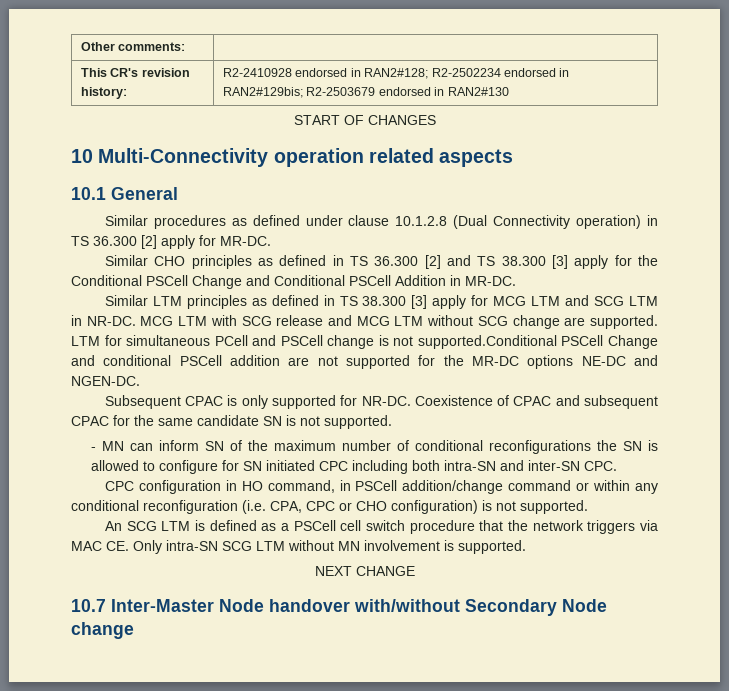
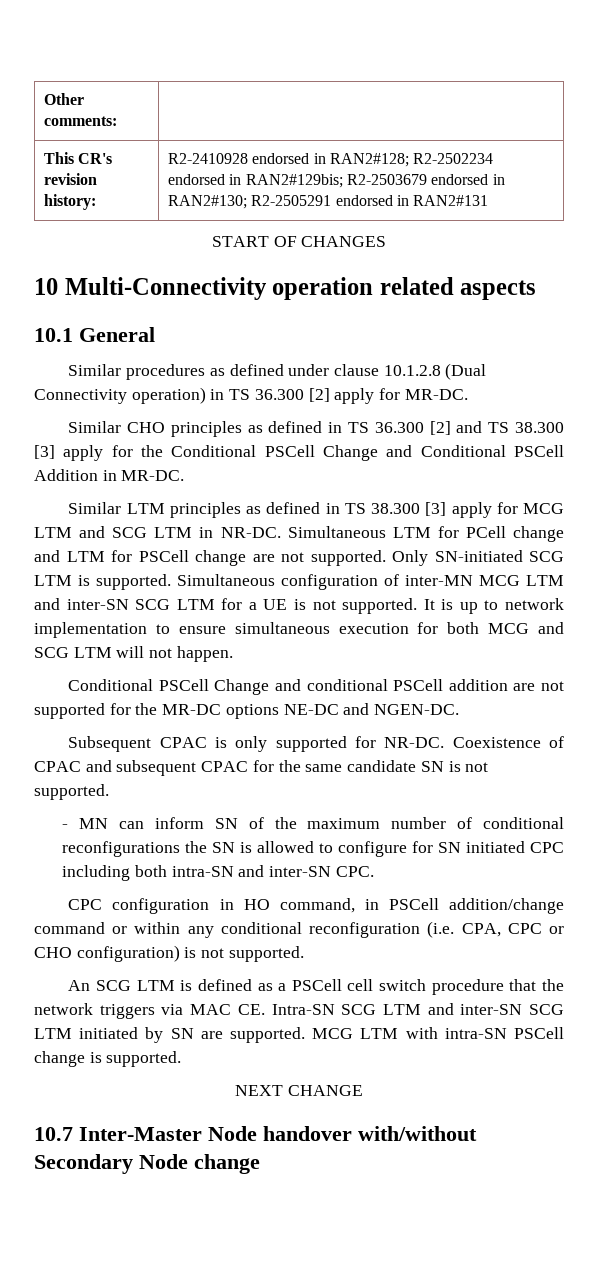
[447,87,509,96] RAN2#130 -> [167,195,489,209] RAN2#130; R2-2505291 endorsed in RAN2#131
[140,315,658,329] [71,335,557,349] MCG LTM with SCG release and MCG LTM without SCG change are supported. LTM for simultaneous PCell and PSCell change is not supported.Conditional -> [287,526,564,542] [34,550,564,566] [34,574,564,590] [34,598,564,614] [34,622,564,638] [34,646,233,662] [68,679,154,691] Simultaneous LTM for PCell change and LTM for PSCell change are not supported. Only SN-initiated SCG LTM is supported. Simultaneous configuration of inter-MN MCG LTM and inter-SN SCG LTM for a UE is not supported. It is up to network implementation to ensure simultaneous execution for both MCG and SCG LTM will not happen. // Conditional
[133,540,440,554] Only intra-SN SCG LTM without MN involvement -> [271,1003,564,1015] [34,1027,564,1043] [34,1051,85,1067] Intra-SN SCG LTM and inter-SN SCG LTM initiated by SN are supported. MCG LTM with intra-SN PSCell change

